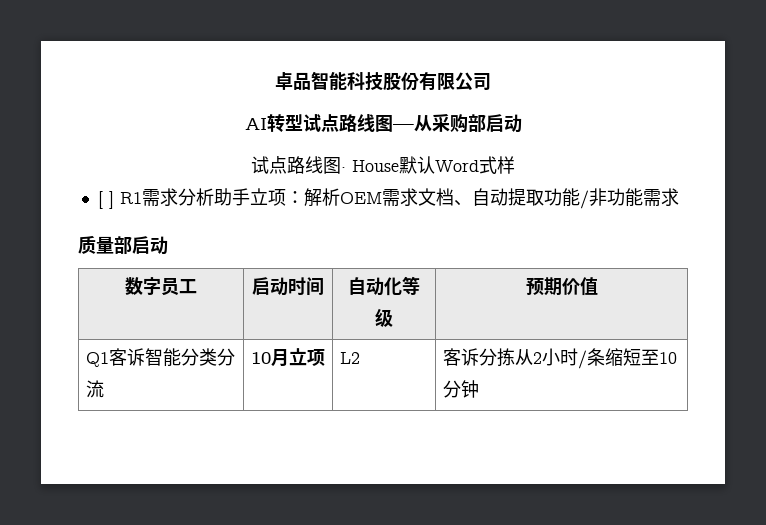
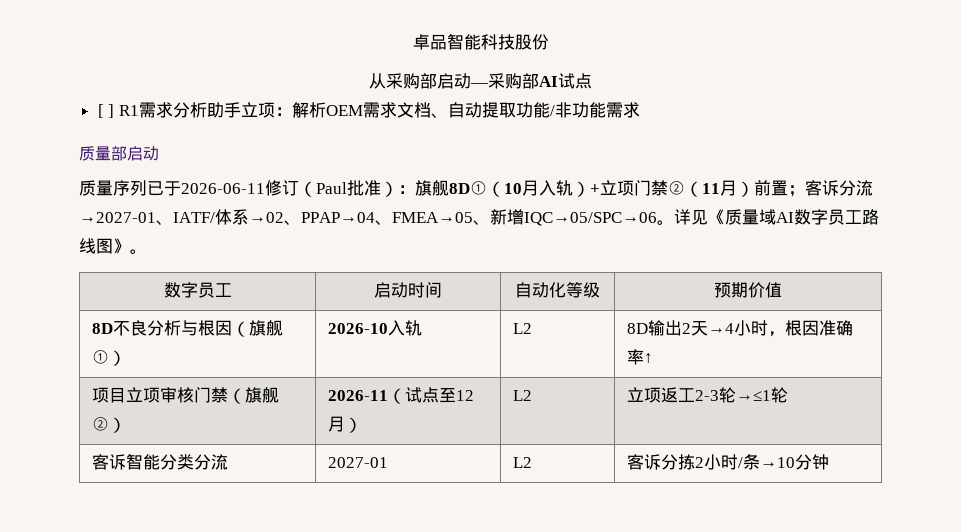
[419,72,491,91] [244,114,522,133] [251,156,515,174] 有限公司 // AI转型试点路线图—从采购部启动 // 试点路线图· House默认Word式样 -> [369,73,592,89] // 从采购部启动—采购部AI试点
(168, 245) none -> [79,180,873,197] [79,209,879,226] [79,238,147,254] // 质量序列已于2026-06-11修订（Paul批准）：旗舰8D①（10月入轨）+立项门禁②（11月）前置；客诉分流→2027-01、IATF/体系→02、PPAP→04、FMEA→05、新增IQC→05/SPC→06。详见《质量域AI数字员工路线图》。
[85,352,109,367] Q1 -> [91,320,283,337] [91,350,126,366] [327,320,422,336] [512,323,532,334] [626,320,853,337] [626,349,653,365] [91,387,279,404] [91,417,126,433] [327,387,474,404] [327,416,362,433] [512,390,532,401] [626,387,788,403] 8D不良分析与根因（旗舰①） | 2026-10入轨 | L2 | 8D输出2天→4小时，根因准确率↑ // 项目立项审核门禁（旗舰②） | 2026-11（试点至12月） | L2 | 立项返工2-3轮→≤1轮 //
[250,348,325,367] 10月立项 -> [327,457,388,468] 2027-01
[514,349,533,365] 从 -> (695, 462) none
[604,348,677,366] 缩短至10 -> [759,457,795,468] →10

